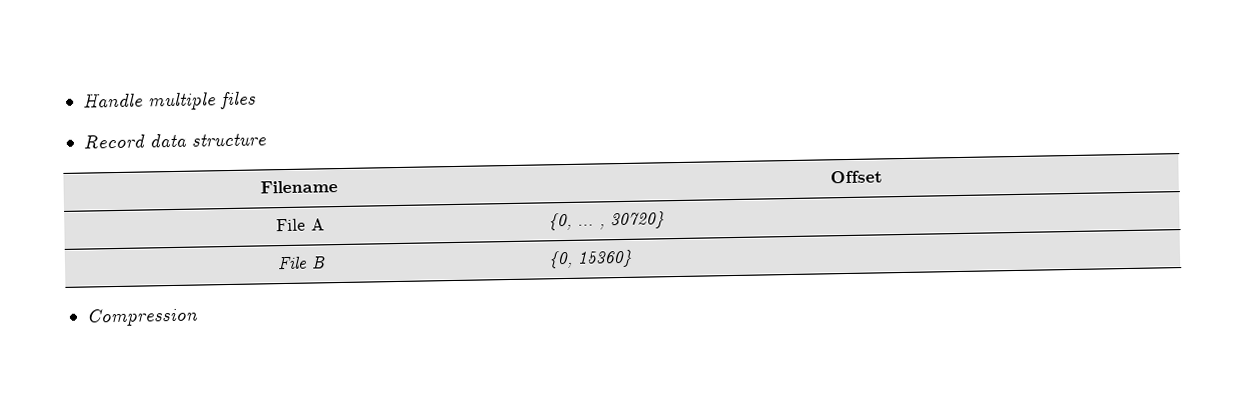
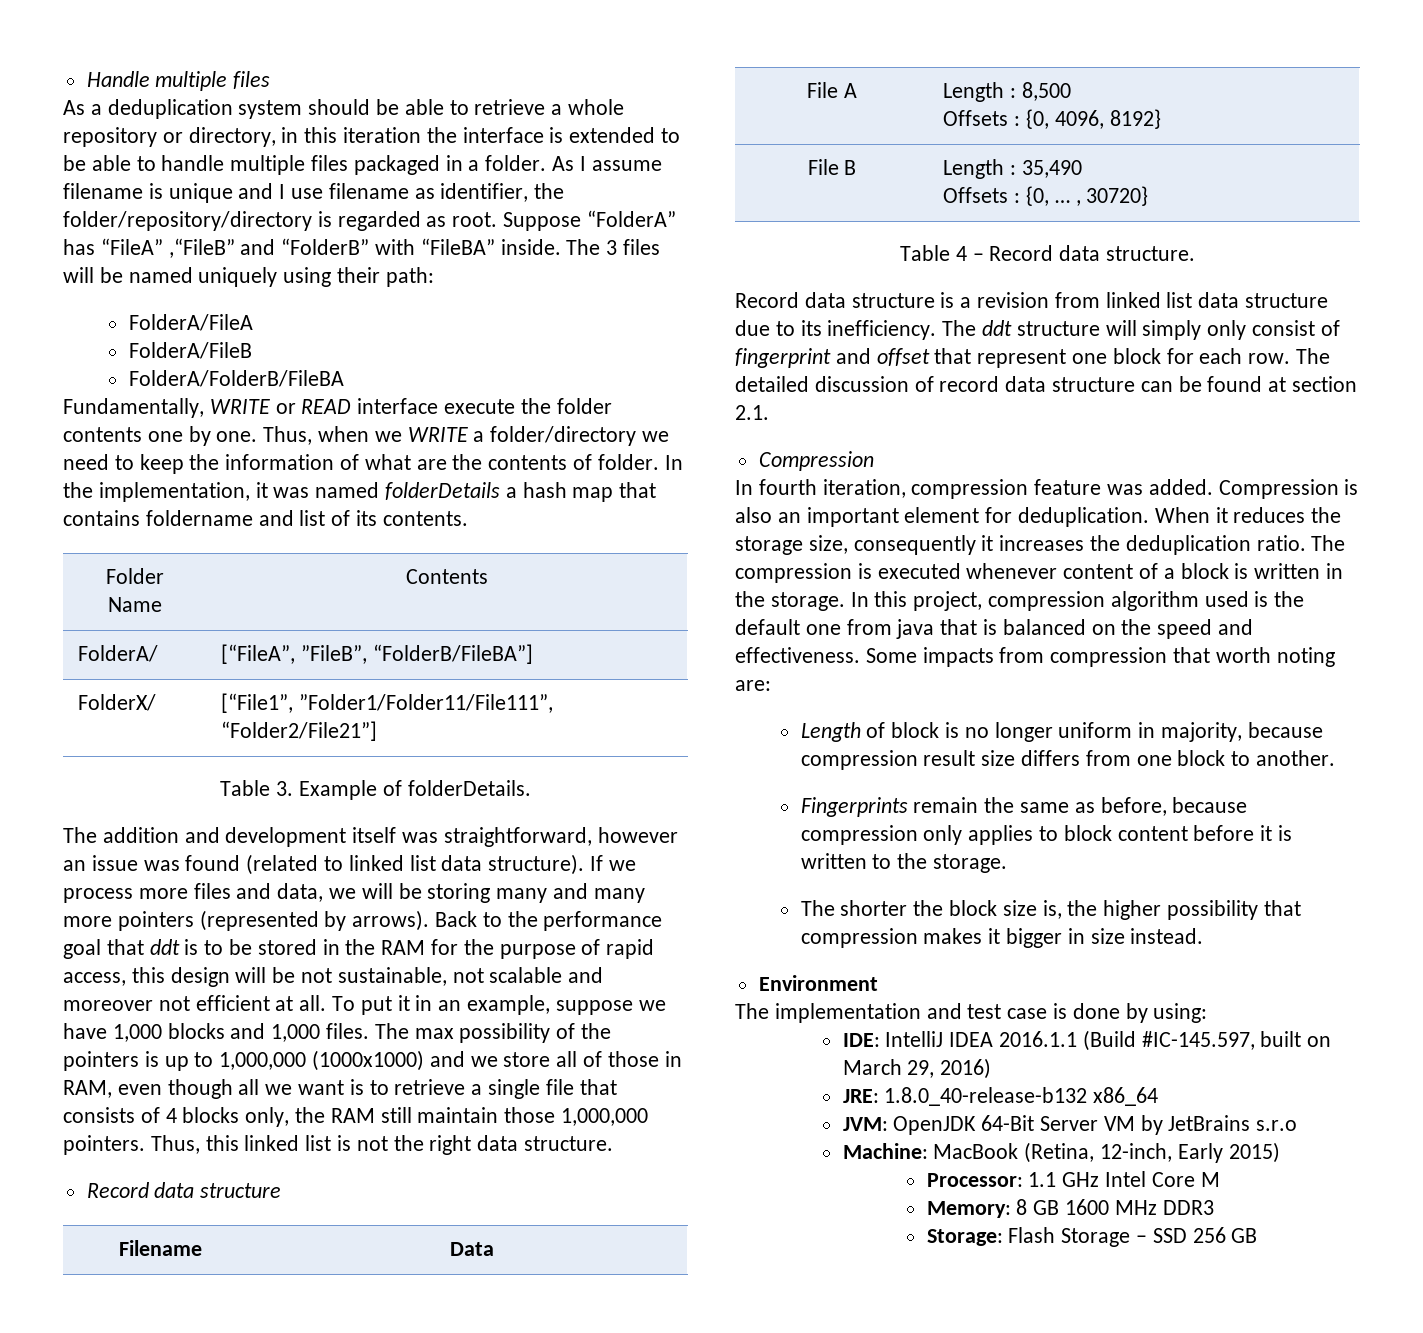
(256, 100) none -> [63,99,625,119] [63,127,681,147] [63,155,662,175] [63,183,565,203] [63,210,676,231] [63,238,661,258] [63,267,434,287] [128,314,253,331] [128,342,252,359] [128,370,344,387] [63,398,612,418] [63,426,670,446] [63,454,683,474] [63,482,657,502] [63,510,468,526] [106,568,164,584] [108,597,162,612] [406,569,488,584] [78,645,159,662] [221,644,533,664] [78,694,157,711] [221,693,554,713] [221,721,378,741] [220,780,531,800] [63,827,678,847] [63,854,636,875] [63,883,645,903] [63,910,663,931] [63,939,655,959] [63,967,604,987] [63,995,666,1015] [63,1023,612,1043] [63,1050,682,1071] [63,1079,617,1099] [63,1107,649,1127] [63,1135,614,1155] // As a deduplication system should be able to retrieve a whole repository or directory, in this iteration the interface is extended to be able to handle multiple files packaged in a folder. As I assume filename is unique and I use filename as identifier, the folder/repository/directory is regarded as root. Suppose “FolderA” has “FileA” ,“FileB” and “FolderB” with “FileBA” inside. The 3 files will be named uniquely using their path: // FolderA/FileA // FolderA/FileB // FolderA/FolderB/FileBA // Fundamentally, WRITE or READ interface execute the folder contents one by one. Thus, when we WRITE a folder/directory we need to keep the information of what are the contents of folder. In the implementation, it was named folderDetails a hash map that contains foldername and list of its contents. // Folder Name | Contents // FolderA/ | [“FileA”, ”FileB”, “FolderB/FileBA”] // FolderX/ | [“File1”, ”Folder1/Folder11/File111”, “Folder2/File21”] // Table 3. Example of folderDetails. // The addition and development itself was straightforward, however an issue was found (related to linked list data structure). If we process more files and data, we will be storing many and many more pointers (represented by arrows). Back to the performance goal that ddt is to be stored in the RAM for the purpose of rapid access, this design will be not sustainable, not scalable and moreover not efficient at all. To put it in an example, suppose we have 1,000 blocks and 1,000 files. The max possibility of the pointers is up to 1,000,000 (1000x1000) and we store all of those in RAM, even though all we want is to retrieve a single file that consists of 4 blocks only, the RAM still maintain those 1,000,000 pointers. Thus, this linked list is not the right data structure.
[830,170,883,184] Offset -> [450,1242,494,1256] Data
[547,211,665,231] [276,256,326,270] [547,249,633,269] [85,307,199,327] {0, … , 30720} // File B | {0, 15360} // Compression -> [943,82,1071,102] [943,109,1161,129] [807,159,857,175] [943,159,1082,179] [943,186,1149,206] [899,245,1196,261] [735,292,1329,308] [735,320,1340,340] [735,348,1331,368] [735,376,1358,392] [735,405,769,420] [758,451,874,471] [735,479,1359,499] [735,507,1342,527] [735,535,1346,555] [735,563,1344,583] [735,591,1305,611] [735,619,1254,639] [735,647,1335,667] [735,680,771,691] [800,722,1323,742] [800,750,1336,770] [800,797,1248,817] [800,825,1293,845] [800,853,1008,873] [800,900,1301,920] [800,928,1204,948] [758,975,878,991] [735,1003,1208,1023] [842,1030,1332,1051] [842,1058,992,1079] [842,1087,1159,1106] [842,1115,1298,1135] [842,1142,1280,1163] [926,1171,1220,1187] [926,1199,1214,1218] [926,1227,1258,1247] Length : 8,500 // Offsets : {0, 4096, 8192} // File B | Length : 35,490 // Offsets : {0, … , 30720} // Table 4 – Record data structure. // Record data structure is a revision from linked list data structure due to its inefficiency. The ddt structure will simply only consist of fingerprint and offset that represent one block for each row. The detailed discussion of record data structure can be found at section 2.1. // Compression // In fourth iteration, compression feature was added. Compression is also an important element for deduplication. When it reduces the storage size, consequently it increases the deduplication ratio. The compression is executed whenever content of a block is written in the storage. In this project, compression algorithm used is the default one from java that is balanced on the speed and effectiveness. Some impacts from compression that worth noting are: // Length of block is no longer uniform in majority, because compression result size differs from one block to another. // Fingerprints remain the same as before, because compression only applies to block content before it is written to the storage. // The shorter the block size is, the higher possibility that compression makes it bigger in size instead. // Environment // The implementation and test case is done by using: // IDE: IntelliJ IDEA 2016.1.1 (Build #IC-145.597, built on March 29, 2016) // JRE: 1.8.0_40-release-b132 x86_64 // JVM: OpenJDK 64-Bit Server VM by JetBrains s.r.o // Machine: MacBook (Retina, 12-inch, Early 2015) // Processor: 1.1 GHz Intel Core M // Memory: 8 GB 1600 MHz DDR3 // Storage: Flash Storage – SSD 256 GB

